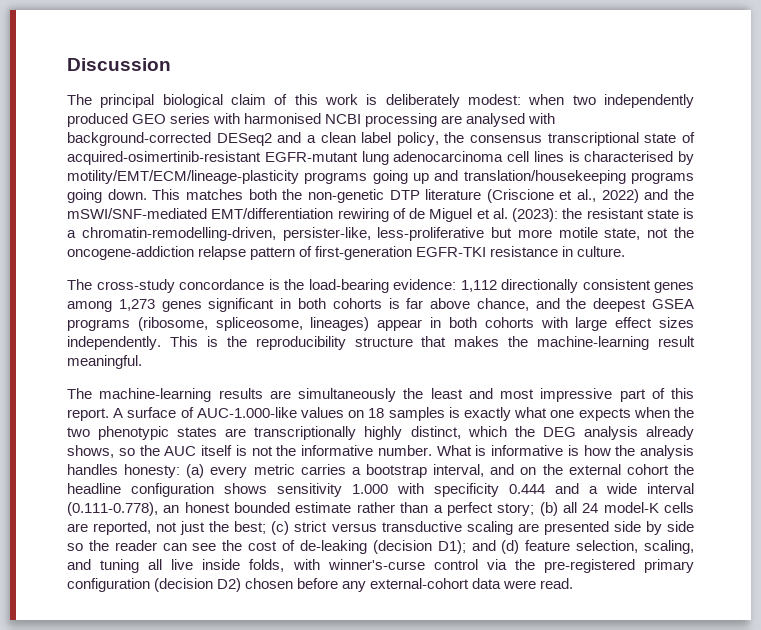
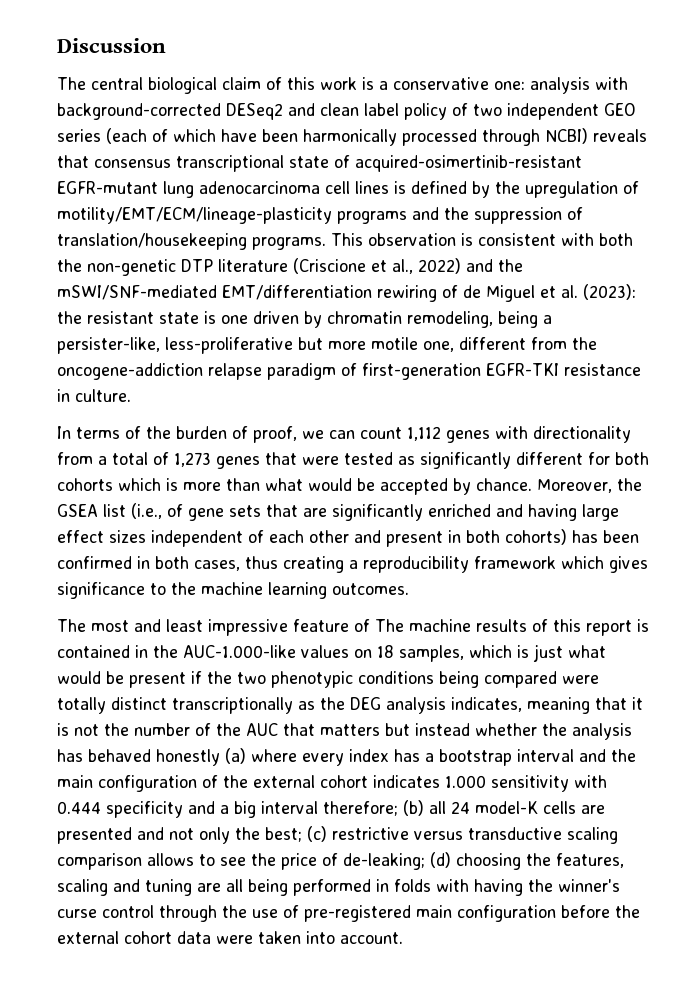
[100,94,155,108] principal -> [91,77,143,90] central
[385,94,694,108] [67,113,526,127] deliberately modest: when two independently produced GEO series with harmonised NCBI processing are analysed -> [379,77,590,94] a conservative one: analysis
[306,135,316,143] a -> (315, 109) none
[396,132,465,146] policy, the -> [404,103,636,120] [57,128,647,146] [57,155,89,168] policy of two independent GEO series (each of which have been harmonically processed through NCBI) reveals that
[584,151,694,165] [67,170,694,184] [67,189,243,203] characterised by motility/EMT/ECM/lineage-plasticity programs going up and translation/housekeeping programs going down. This matches -> [411,181,639,198] [57,207,583,224] [57,233,594,250] defined by the upregulation of motility/EMT/ECM/lineage-plasticity programs and the suppression of translation/housekeeping programs. This observation is consistent with
[67,227,276,241] a chromatin-remodelling-driven, -> [221,311,552,328] one driven by chromatin remodeling, being a
[604,228,669,240] state, not -> [423,337,567,352] one, different from
[250,247,296,260] pattern -> [267,363,336,380] paradigm
[67,279,694,293] [67,298,694,312] [67,317,694,331] [67,336,695,350] [67,355,142,369] [67,388,694,402] [67,407,694,421] [67,426,695,440] [67,445,694,459] [67,464,694,478] [67,483,694,497] [67,502,535,516] The cross-study concordance is the load-bearing evidence: 1,112 directionally consistent genes among 1,273 genes significant in both cohorts is far above chance, and the deepest GSEA programs (ribosome, spliceosome, lineages) appear in both cohorts with large effect sizes independently. This is the reproducibility structure that makes the machine-learning result meaningful. // The machine-learning results are simultaneously the least and most impressive part of this report. A surface of AUC-1.000-like values on 18 samples is exactly what one expects when the two phenotypic states are transcriptionally highly distinct, which the DEG analysis already shows, so the AUC itself is not the informative number. What is informative is how the analysis handles honesty: (a) every metric carries a bootstrap interval, and on the external cohort the headline configuration shows sensitivity 1.000 with specificity 0.444 and a wide interval (0.111-0.778), an honest bounded estimate rather than a perfect story; -> [57,426,631,443] [57,452,649,469] [57,478,642,495] [57,503,619,521] [57,529,639,547] [57,556,648,573] [57,582,409,599] [57,619,649,636] [57,644,606,662] [57,671,599,688] [57,697,643,714] [57,723,632,740] [57,748,636,766] [57,775,607,792] [57,801,398,818] In terms of the burden of proof, we can count 1,112 genes with directionality from a total of 1,273 genes that were tested as significantly different for both cohorts which is more than what would be accepted by chance. Moreover, the GSEA list (i.e., of gene sets that are significantly enriched and having large effect sizes independent of each other and present in both cohorts) has been confirmed in both cases, thus creating a reproducibility framework which gives significance to the machine learning outcomes. // The most and least impressive feature of The machine results of this report is contained in the AUC-1.000-like values on 18 samples, which is just what would be present if the two phenotypic conditions being compared were totally distinct transcriptionally as the DEG analysis indicates, meaning that it is not the number of the AUC that matters but instead whether the analysis has behaved honestly (a) where every index has a bootstrap interval and the main configuration of the external cohort indicates 1.000 sensitivity with 0.444 specificity and a big interval therefore;
[93,521,206,535] reported, not just -> [57,827,230,844] presented and not only
[294,521,328,532] strict -> [332,827,409,840] restrictive
[517,521,695,535] [67,540,695,554] [67,559,694,573] [67,578,574,592] are presented side by side so the reader can see the cost of de-leaking (decision D1); and (d) feature selection, scaling, and tuning all live inside folds, with winner's-curse control via the pre-registered primary configuration (decision D2) chosen before any external-cohort data were read. -> [57,852,624,870] [57,879,620,896] [57,905,640,922] [57,931,403,944] comparison allows to see the price of de-leaking; (d) choosing the features, scaling and tuning are all being performed in folds with having the winner's curse control through the use of pre-registered main configuration before the external cohort data were taken into account.

